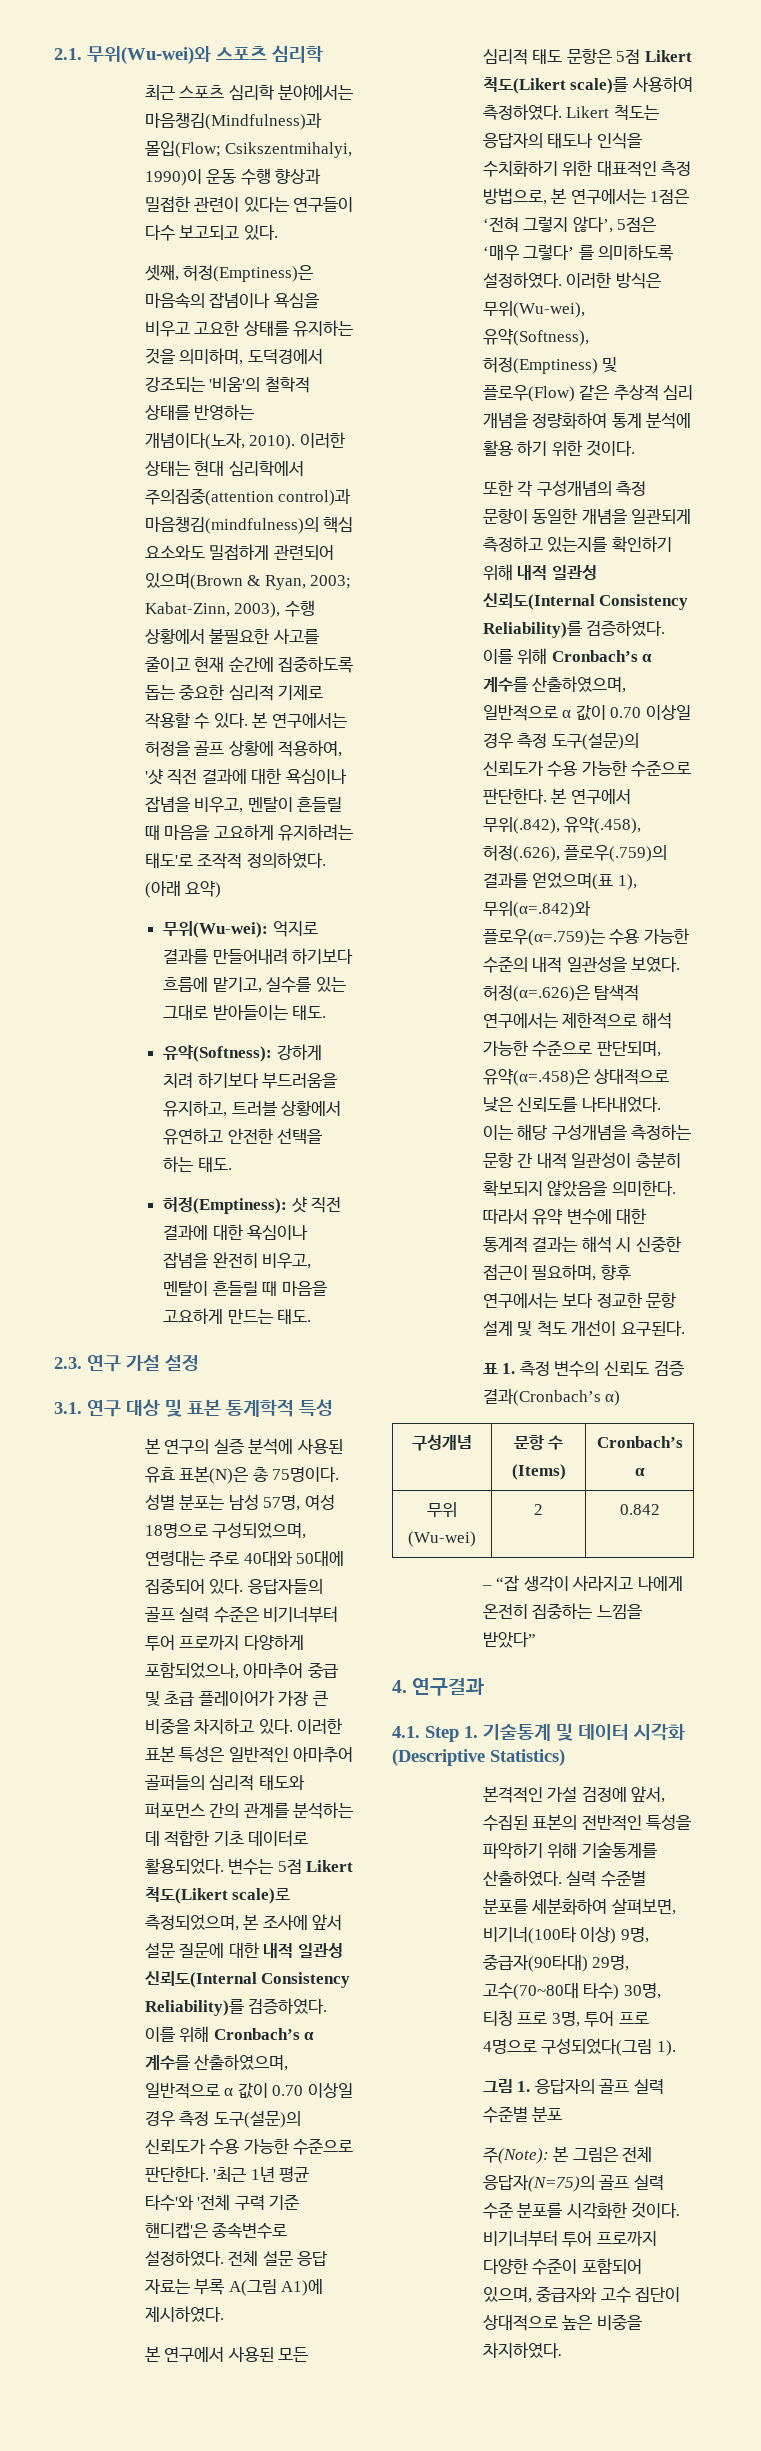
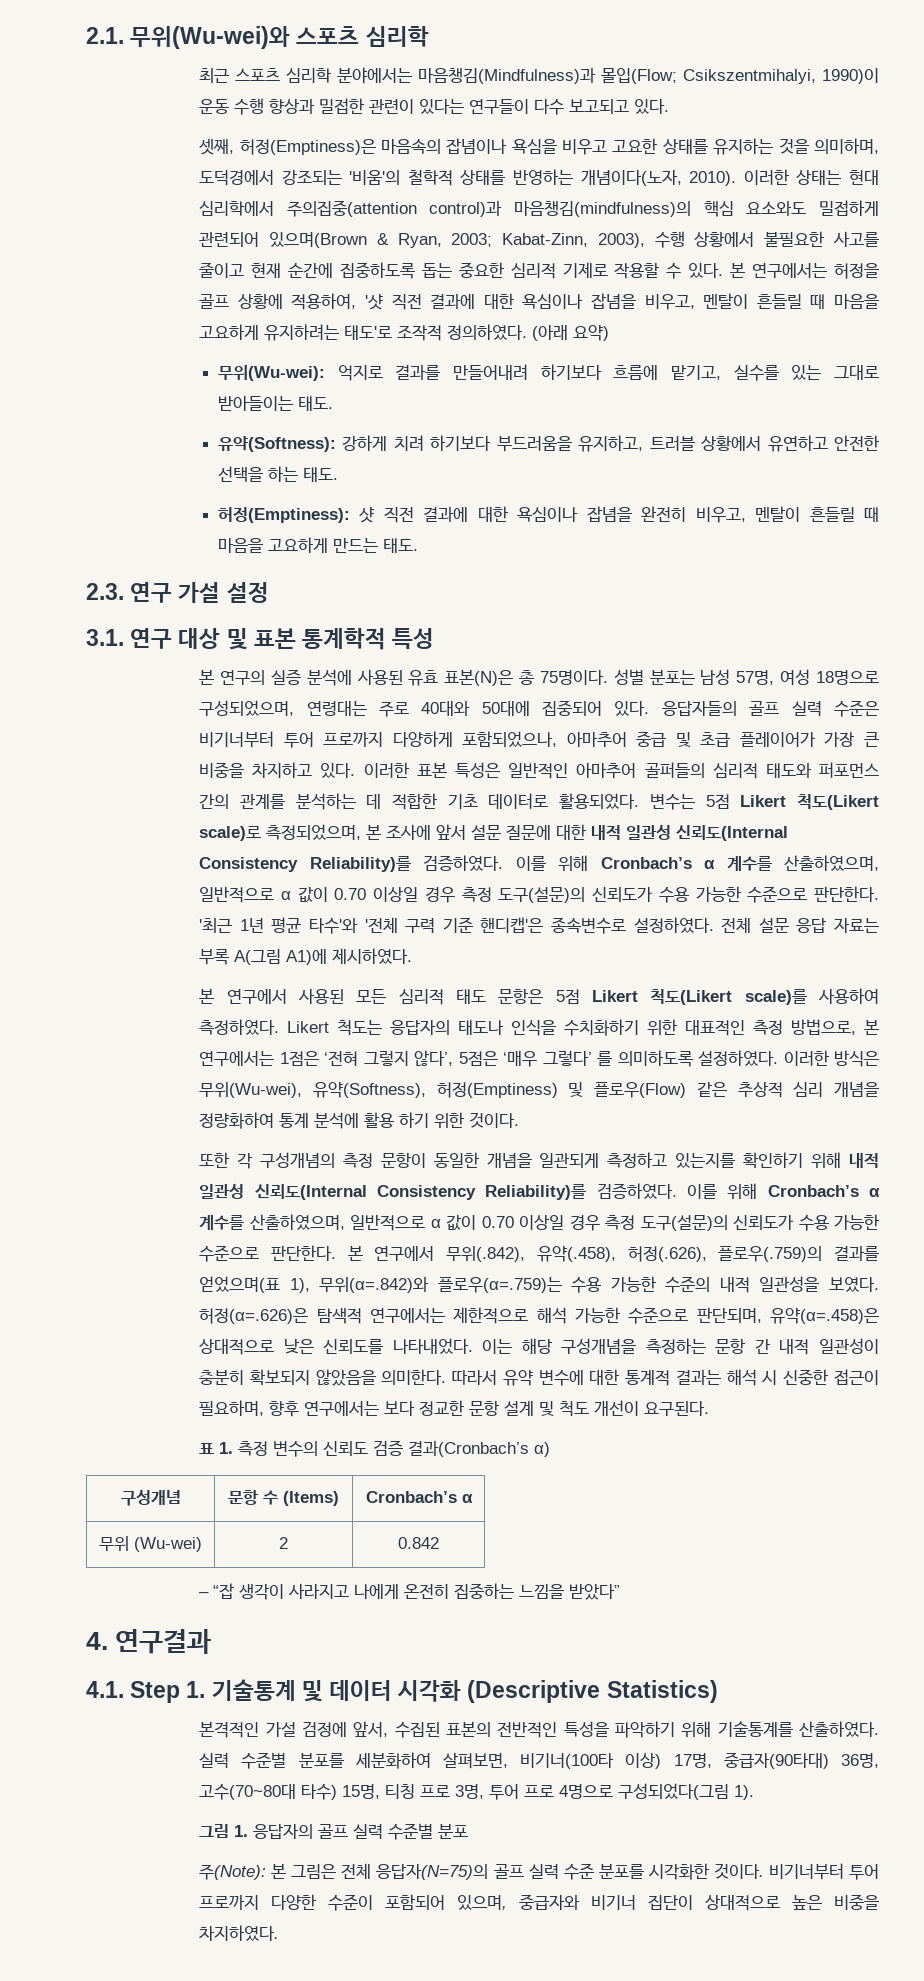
[620,1927,649,1943] [482,1954,630,1972] 9명, 중급자(90타대) 29명, -> [673,1752,879,1769] 17명, 중급자(90타대) 36명,
[623,1983,661,1999] 30명, -> [342,1784,381,1799] 15명,
[600,2287,631,2303] 고수 -> [591,1895,637,1910] 비기너

